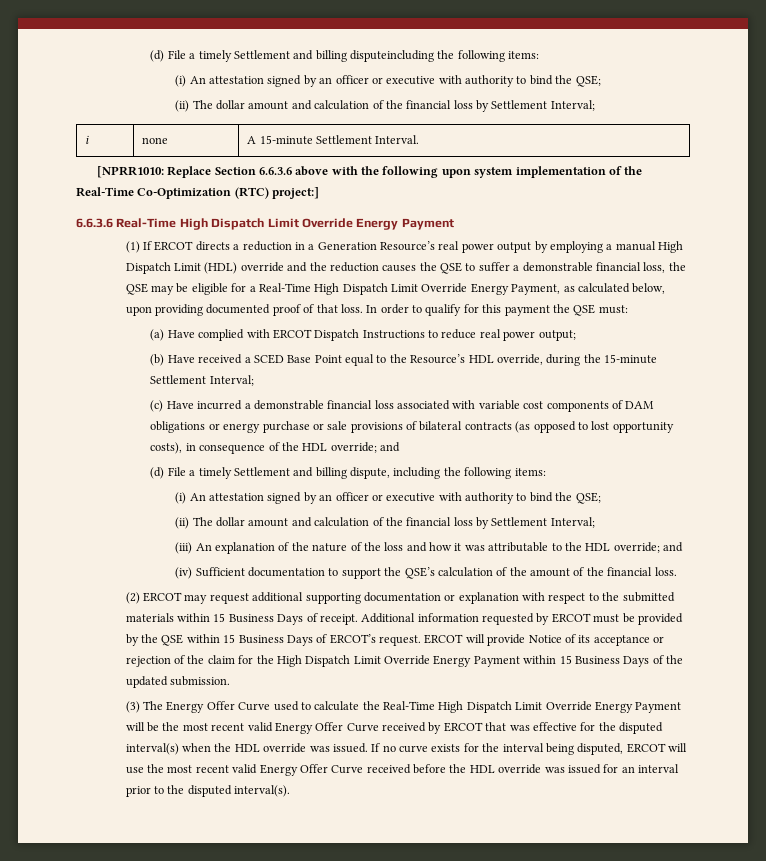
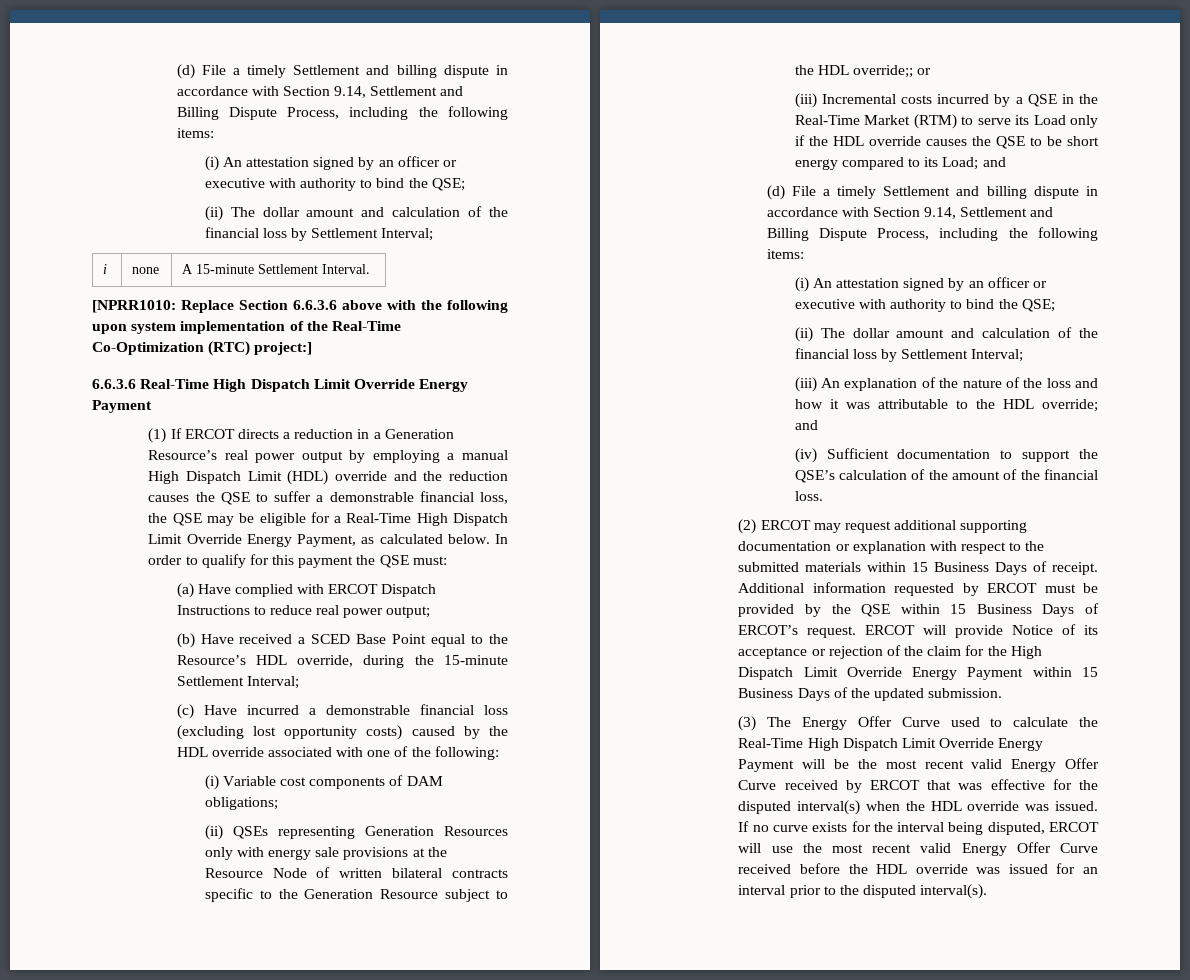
[150,50,435,62] (d) File a timely Settlement and billing disputeincluding -> [176,64,508,79] [176,86,464,98] [176,107,409,120] (d) File a timely Settlement and billing dispute in accordance with Section 9.14, Settlement and Billing Dispute Process, including
[632,283,666,294] [125,304,363,316] below, upon providing documented proof of that loss. -> [447,534,490,544] below.
[397,400,655,412] [150,421,674,433] [150,442,377,454] associated with variable cost components of DAM obligations or energy purchase or sale provisions of bilateral contracts (as opposed to lost opportunity costs), in consequence of the HDL override; -> [176,725,508,740] [176,746,499,760] [204,775,443,790] [204,797,278,810] [204,825,508,840] [204,847,447,860] [204,867,508,878] [204,888,508,902] [794,65,932,78] [794,93,1098,108] [794,114,1098,129] [794,135,1099,149] [794,157,979,170] (excluding lost opportunity costs) caused by the HDL override associated with one of the following: // (i) Variable cost components of DAM obligations; // (ii) QSEs representing Generation Resources only with energy sale provisions at the Resource Node of written bilateral contracts specific to the Generation Resource subject to the HDL override;; or // (iii) Incremental costs incurred by a QSE in the Real-Time Market (RTM) to serve its Load only if the HDL override causes the QSE to be short energy compared to its Load;
[350,467,391,479] dispute, -> [1033,186,1098,199] [766,207,1054,219] [766,228,930,241] dispute in accordance with Section 9.14, Settlement and Billing Dispute Process,

